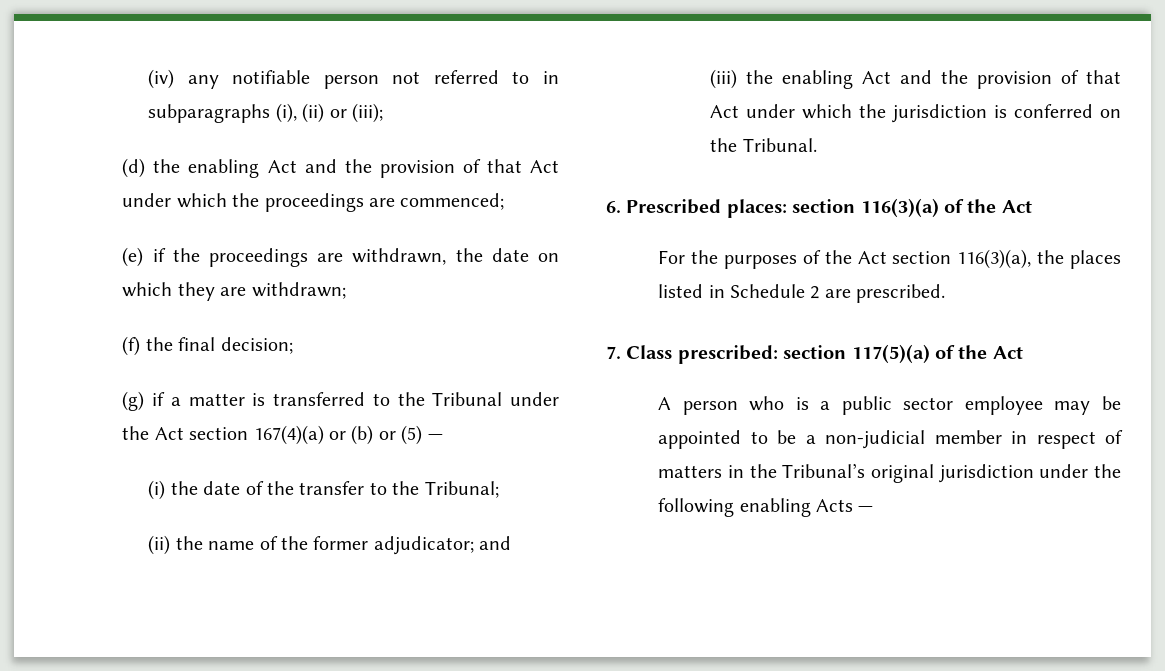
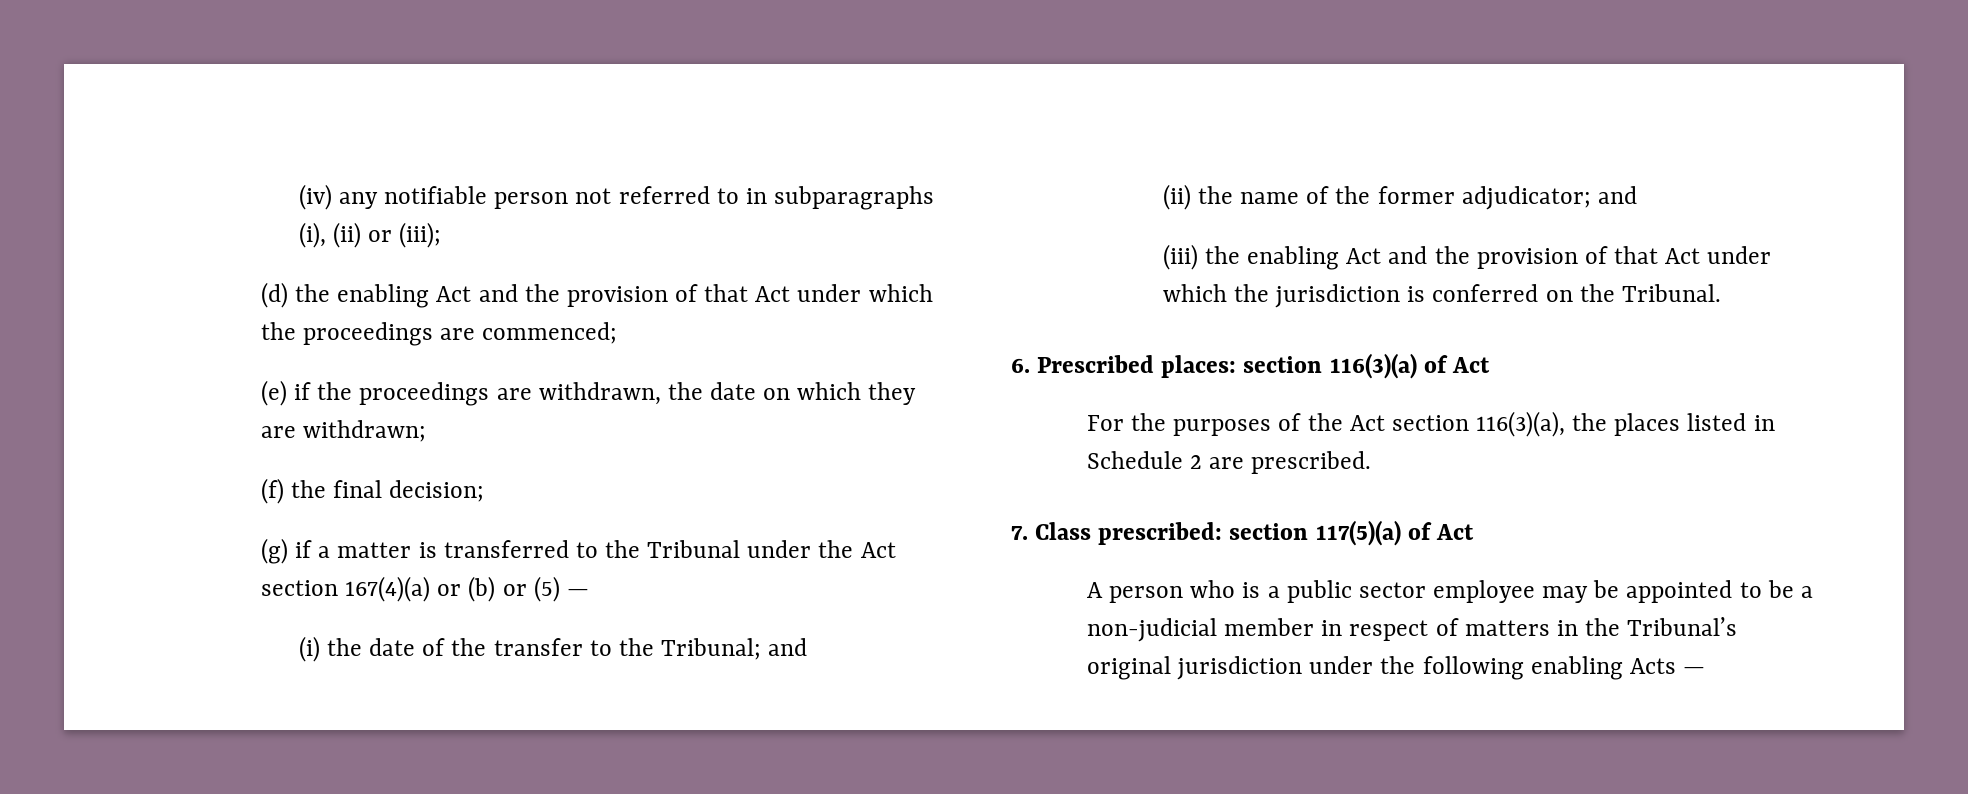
(499, 489) none -> [768,638,808,656] and
[967,199,997,213] the -> (1448, 364) none
[958,345,988,359] the -> (1432, 531) none

